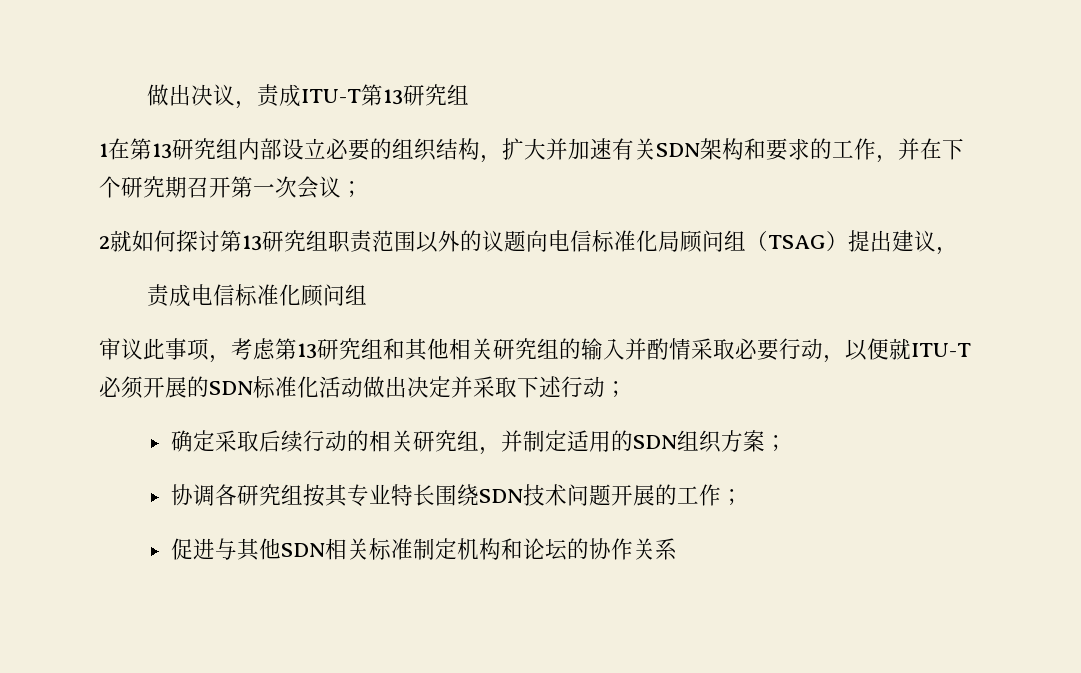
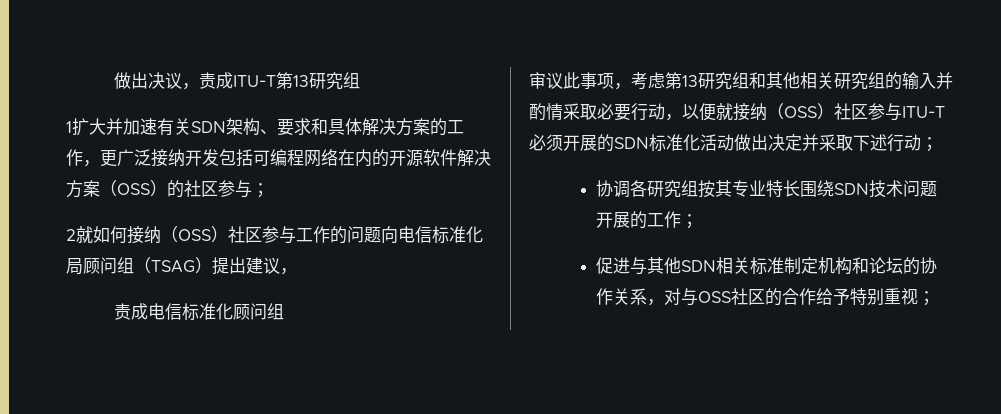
[108,138,502,163] 在第13研究组内部设立必要的组织结构， -> (72, 127) none
[744,138,964,163] [99,176,363,199] [99,230,504,253] 和要求的工作，并在下个研究期召开第一次会议； // 2就如何探讨第13研究组职责范围以外的议 -> [260,118,464,136] [66,149,491,167] [66,180,269,198] [66,226,364,244] 、要求和具体解决方案的工作，更广泛接纳开发包括可编程网络在内的开源软件解决方案（OSS）的社区参与； // 2就如何接纳（OSS）社区参与工作的问
(911, 349) none -> [733,103,902,121] 接纳（OSS）社区参与
[170,430,787,455] // 确定采取后续行动的相关研究组，并制定适用的SDN组织方案； -> (938, 144) none
(677, 549) none -> [647,288,936,306] ，对与OSS社区的合作给予特别重视；

